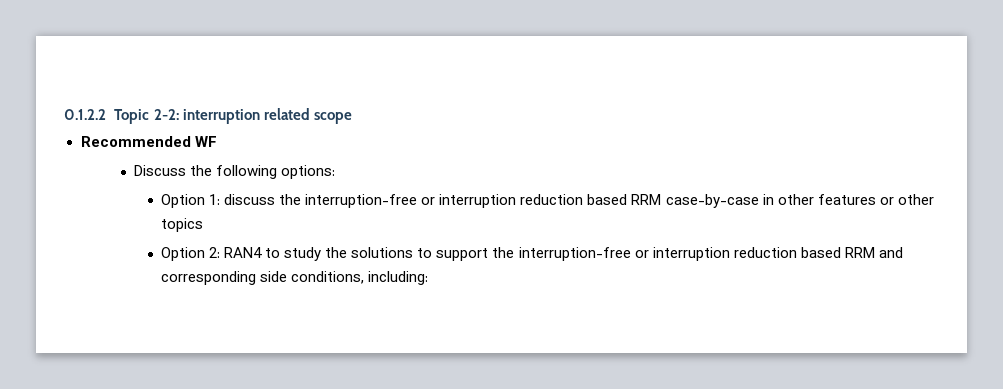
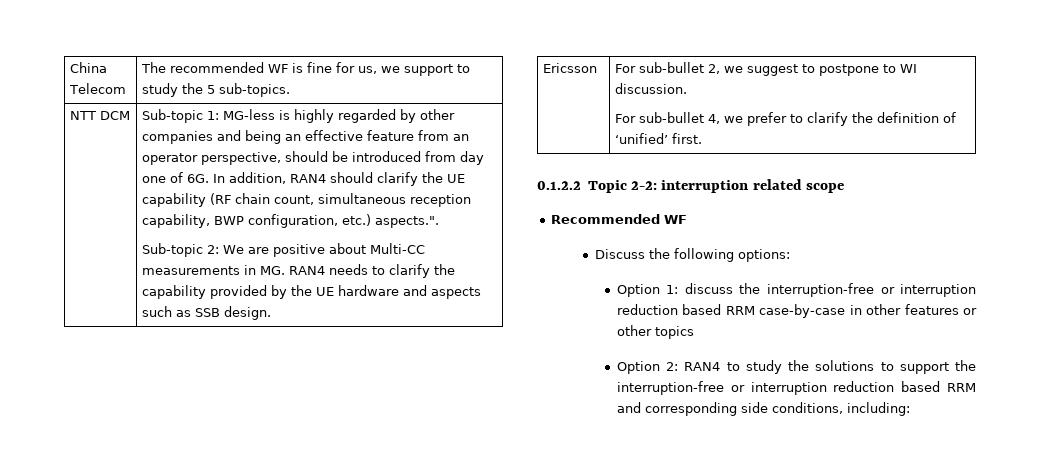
(64, 114) none -> [70,62,108,73] [69,83,127,94] [141,62,471,76] [142,83,291,97] [70,111,131,120] [142,109,456,123] [142,130,470,144] [142,151,485,165] [142,172,466,186] [142,193,472,207] [142,214,440,228] [142,243,426,257] [142,264,456,278] [142,285,482,299] [142,306,272,320] [543,63,598,73] [615,62,918,76] [615,83,688,94] [615,112,957,126] [615,133,703,144] China Telecom | The recommended WF is fine for us, we support to study the 5 sub-topics. // NTT DCM | Sub-topic 1: MG-less is highly regarded by other companies and being an effective feature from an operator perspective, should be introduced from day one of 6G. In addition, RAN4 should clarify the UE capability (RF chain count, simultaneous reception capability, BWP configuration, etc.) aspects.". // Sub-topic 2: We are positive about Multi-CC measurements in MG. RAN4 needs to clarify the capability provided by the UE hardware and aspects such as SSB design. // Ericsson | For sub-bullet 2, we suggest to postpone to WI discussion. // For sub-bullet 4, we prefer to clarify the definition of ‘unified’ first. //

